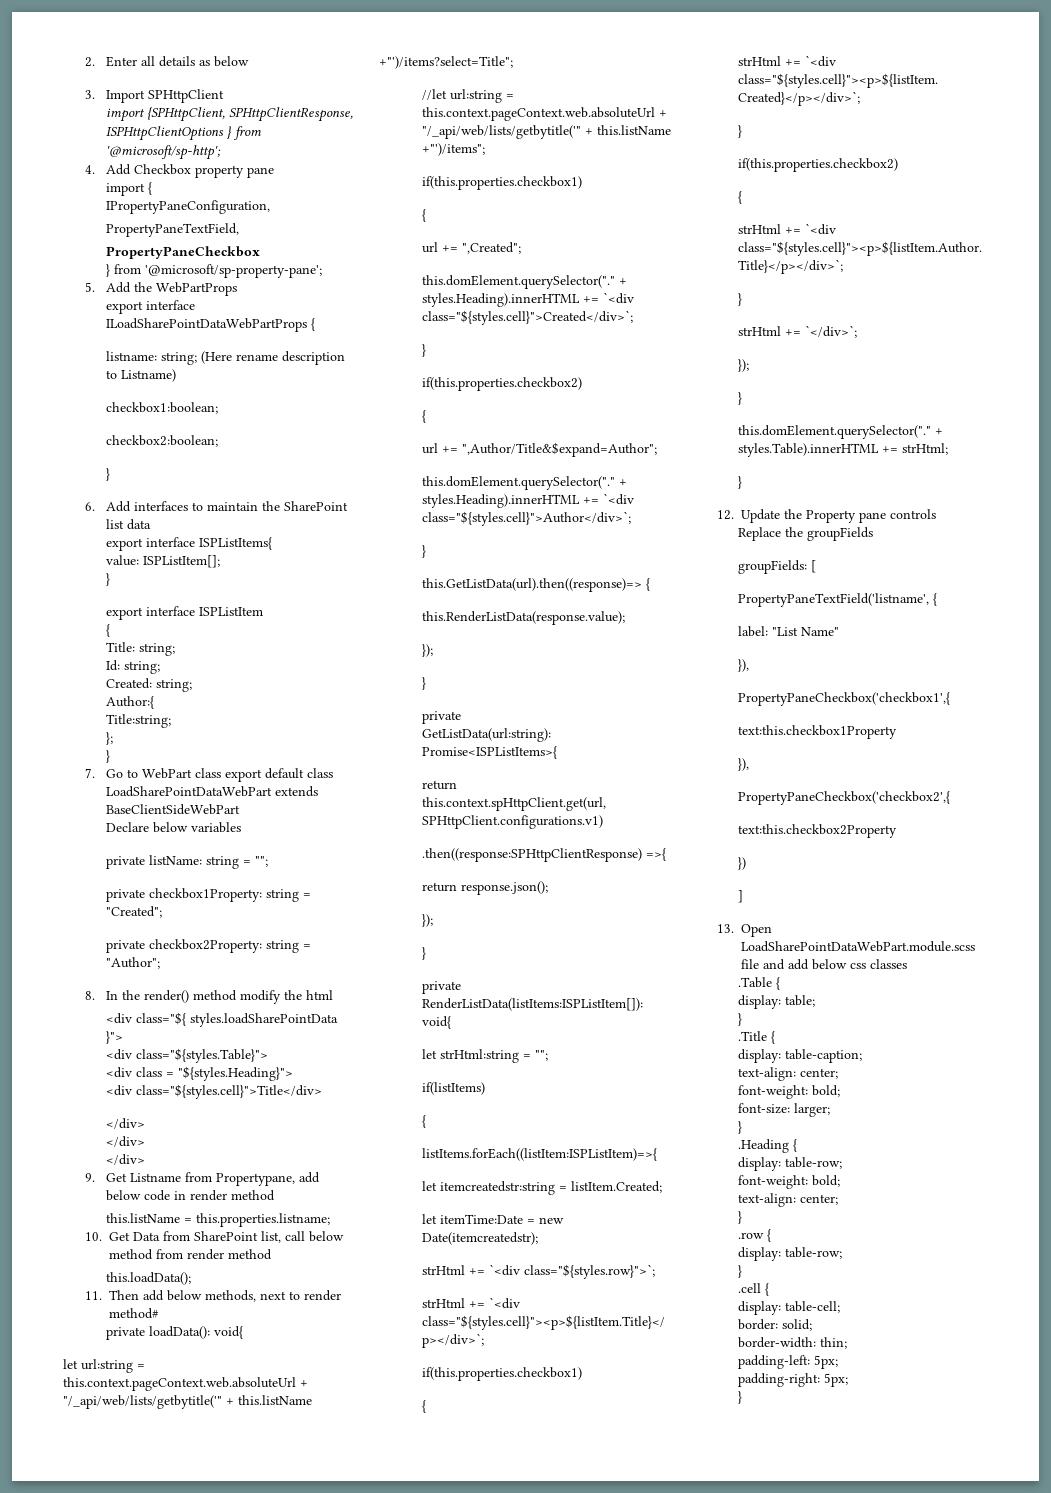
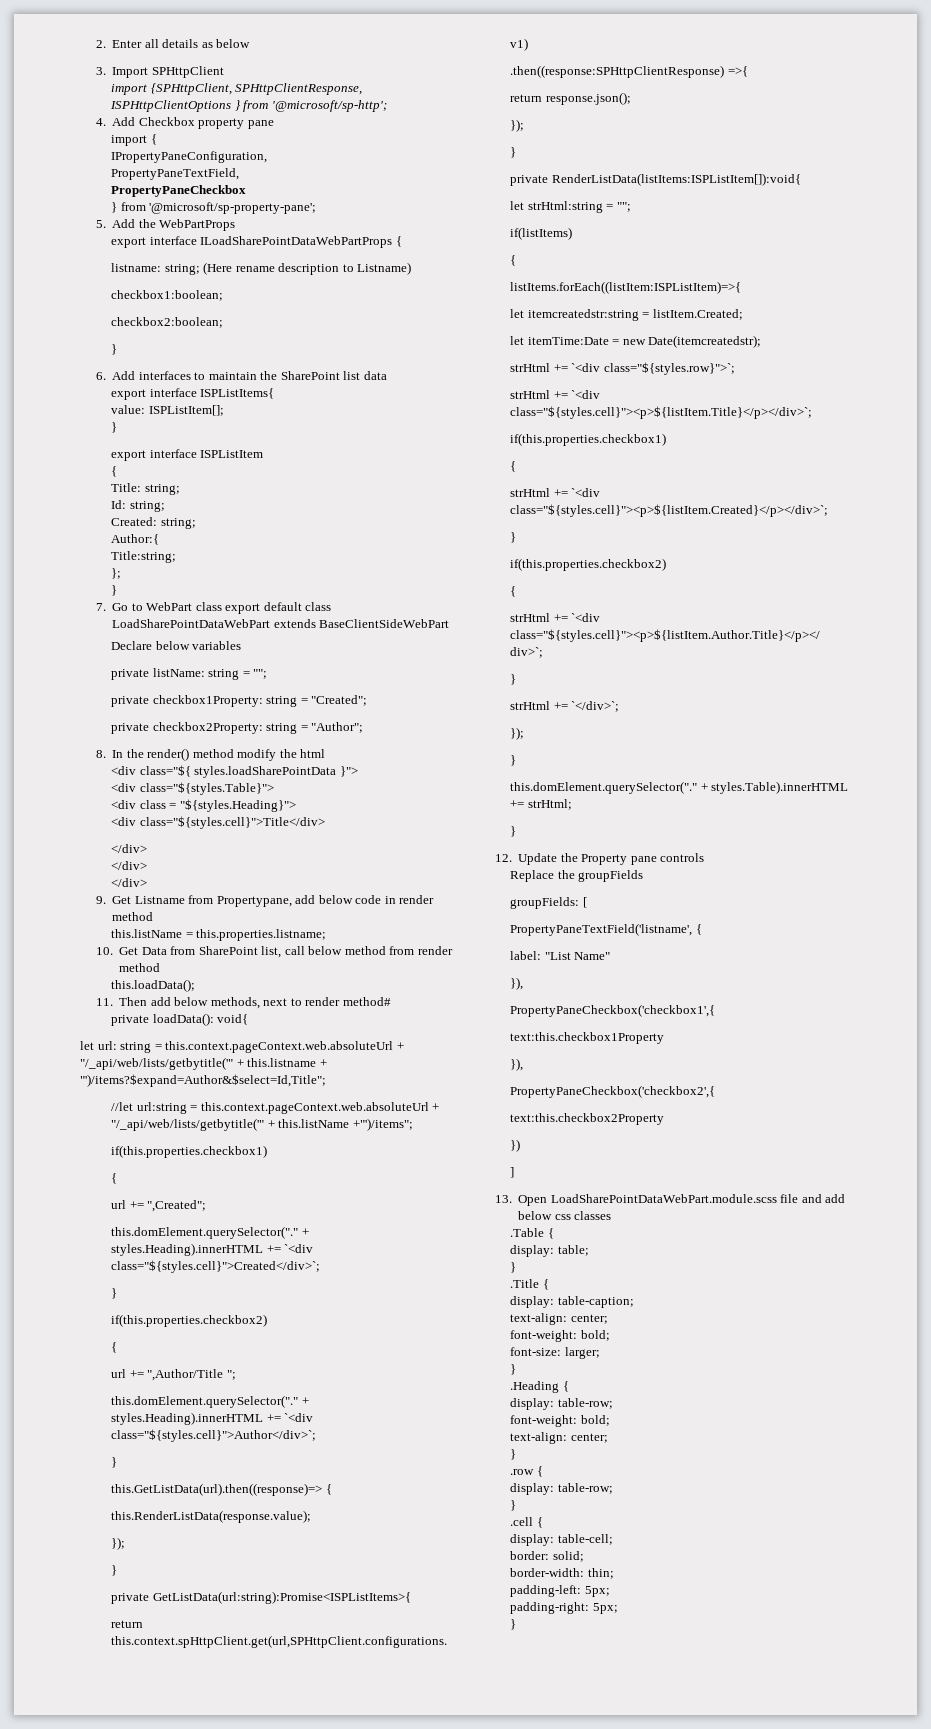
[81,1359,145,1373] [63,1377,308,1391] [63,1395,312,1409] [379,56,513,69] url:string = this.context.pageContext.web.absoluteUrl + "/_api/web/lists/getbytitle('" + this.listName +"')/items?select=Title"; -> [97,1041,404,1053] [80,1057,327,1070] [80,1074,326,1087] url: string = this.context.pageContext.web.absoluteUrl + "/_api/web/lists/getbytitle('" + this.listname + "')/items?$expand=Author&$select=Id,Title";
[462,442,658,457] ",Author/Title&$expand=Author"; -> [147,1369,236,1381] ",Author/Title ";

